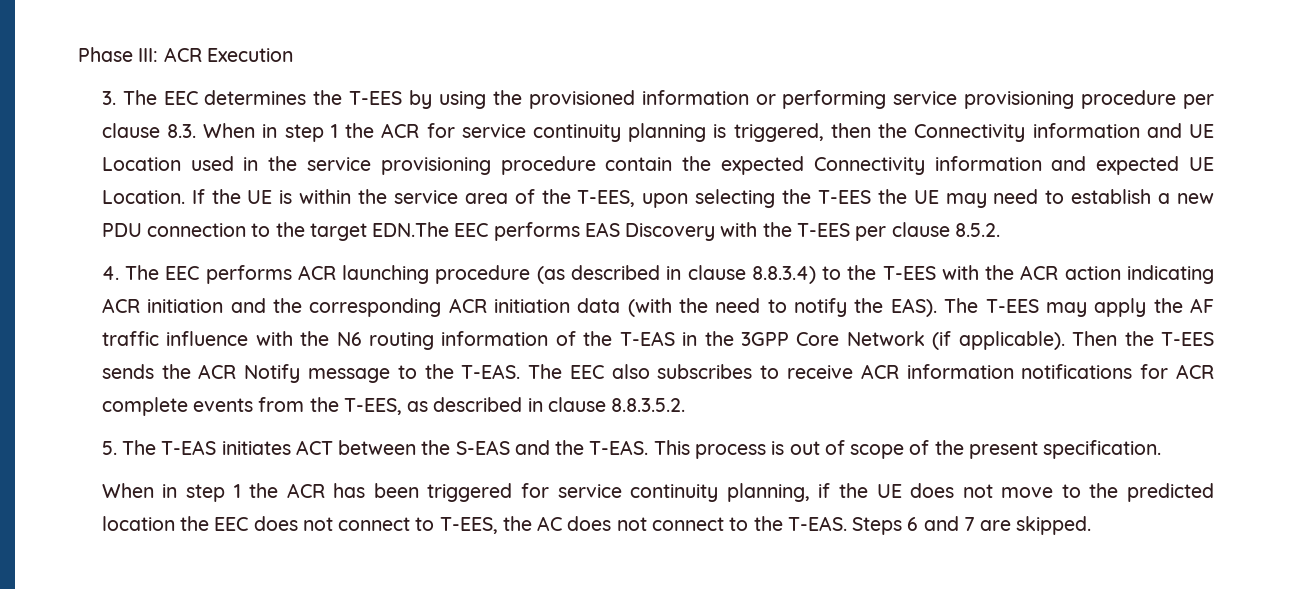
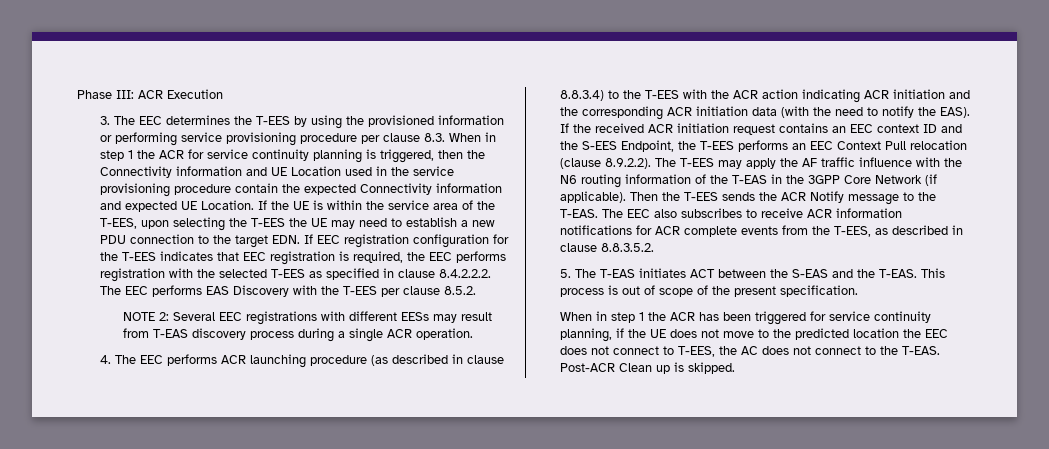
[372,222,450,237] EDN.The -> [271,234,509,248] [99,251,506,265] [99,268,491,282] [99,286,121,295] EDN. If EEC registration configuration for the T-EES indicates that EEC registration is required, the EEC performs registration with the selected T-EES as specified in clause 8.4.2.2.2. The
(1000, 230) none -> [122,311,492,325] [122,328,473,342] // NOTE 2: Several EEC registrations with different EESs may result from T-EAS discovery process during a single ACR operation.
(937, 307) none -> [559,123,962,135] [559,140,967,152] [559,158,651,169] If the received ACR initiation request contains an EEC context ID and the S-EES Endpoint, the T-EES performs an EEC Context Pull relocation (clause 8.9.2.2).
[852,516,1012,535] Steps 6 and 7 are -> [559,362,684,374] Post-ACR Clean up is

